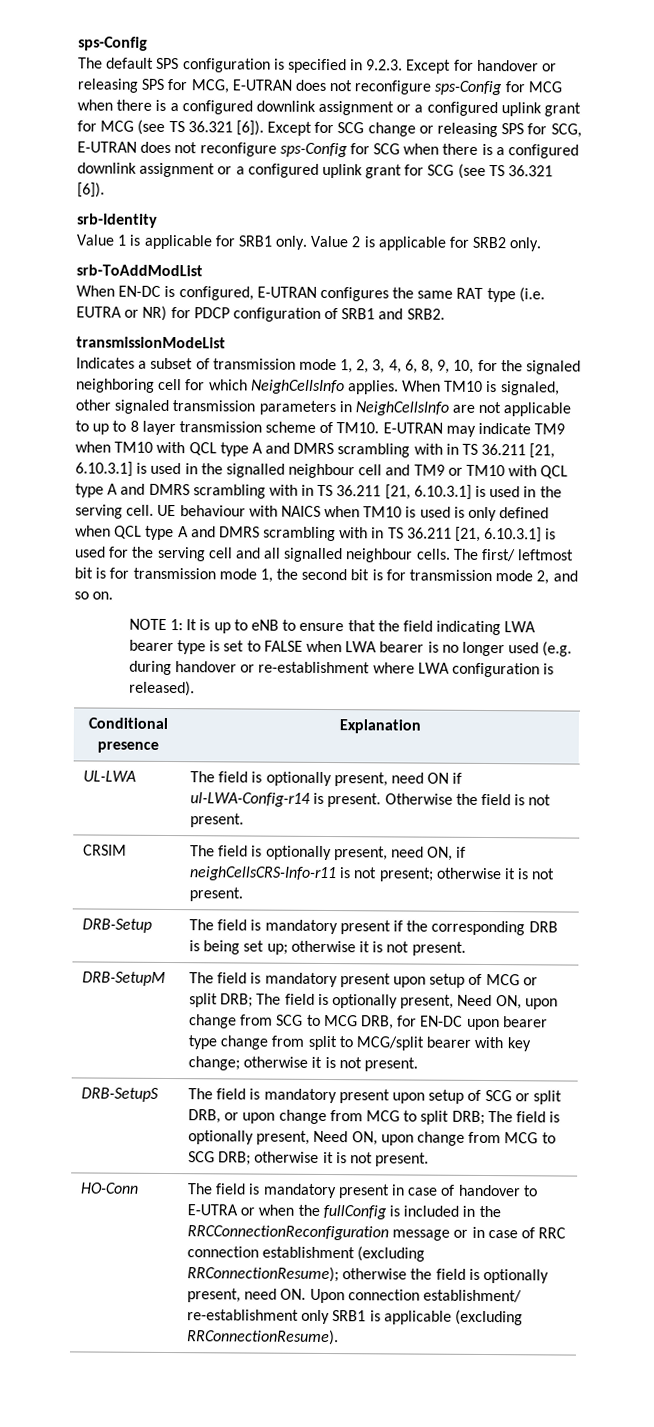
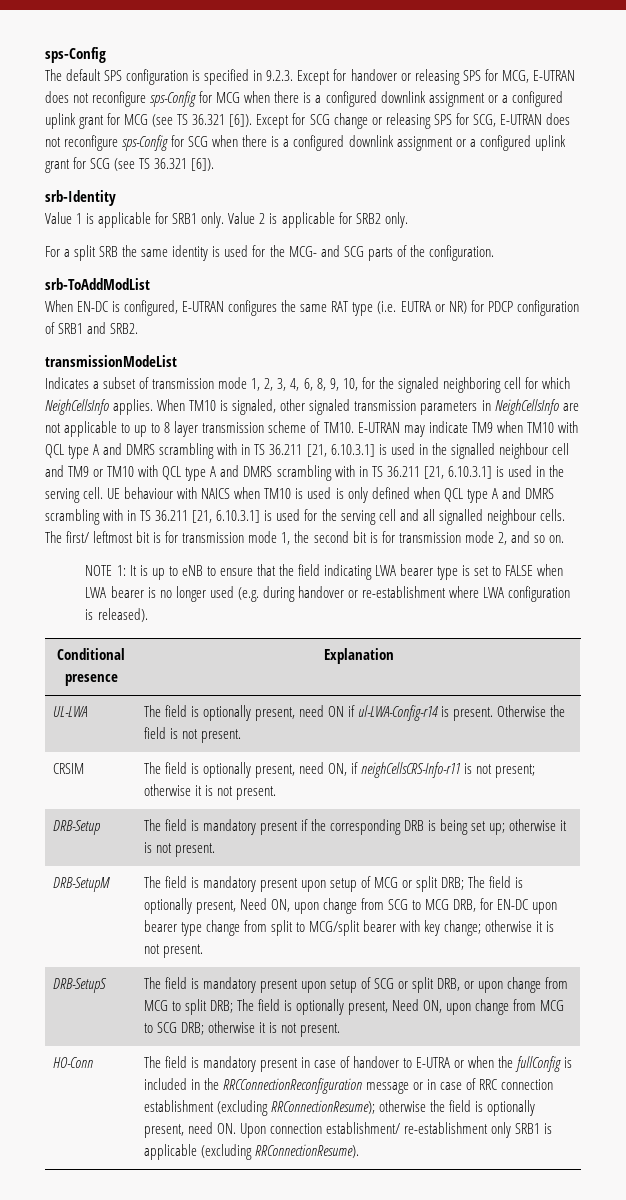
(542, 244) none -> [45,245,494,261] // For a split SRB the same identity is used for the MCG- and SCG parts of the configuration.

